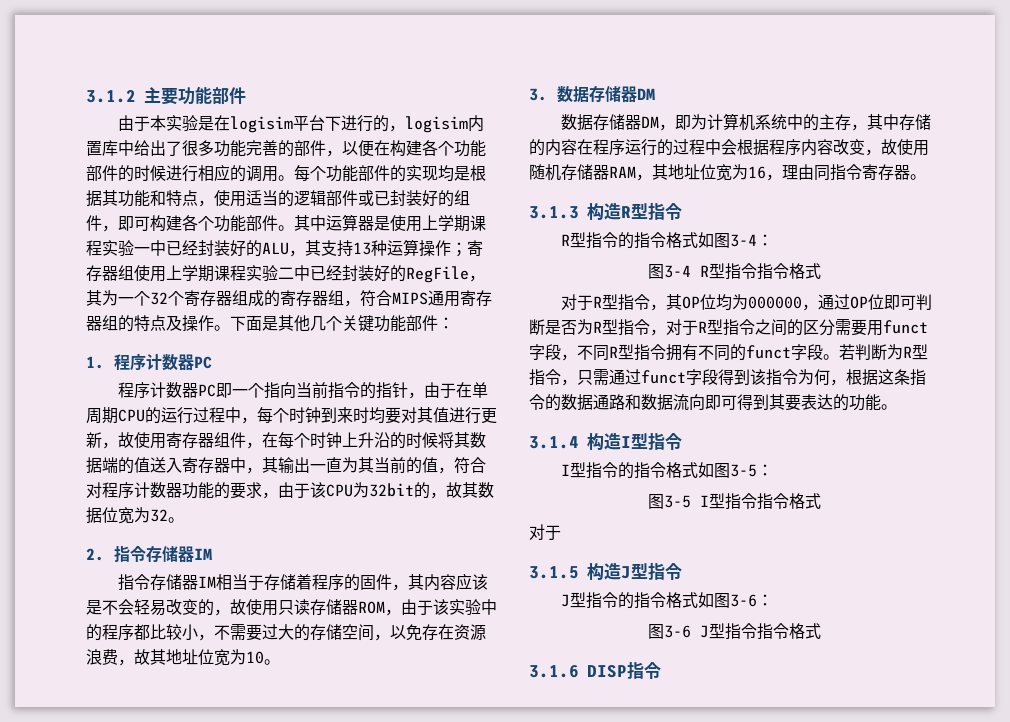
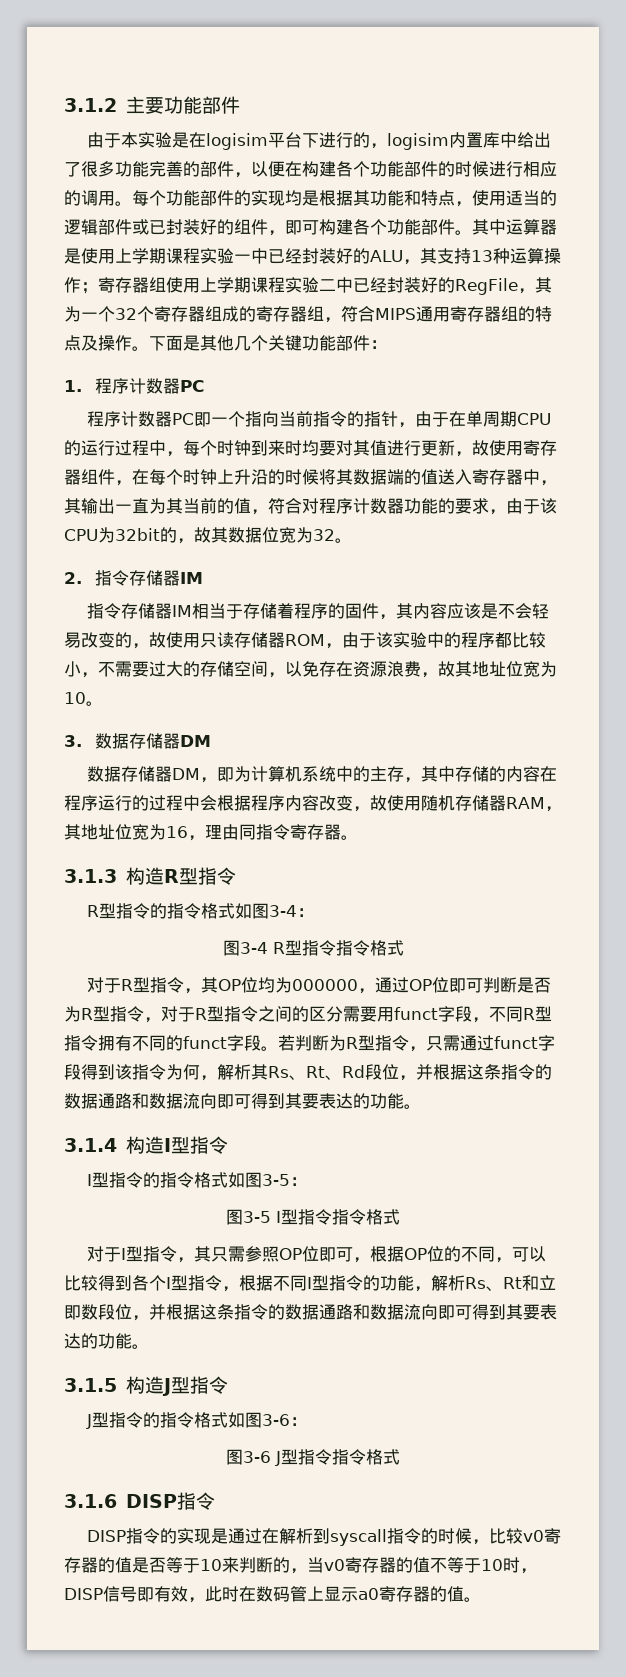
(846, 382) none -> [217,1064,433,1081] 解析其Rs、Rt、Rd段位，并
(561, 532) none -> [121,1246,547,1263] [64,1275,556,1292] [64,1304,557,1321] [64,1333,149,1349] I型指令，其只需参照OP位即可，根据OP位的不同，可以比较得到各个I型指令，根据不同I型指令的功能，解析Rs、Rt和立即数段位，并根据这条指令的数据通路和数据流向即可得到其要表达的功能。
(661, 671) none -> [87,1528,562,1546] [64,1557,537,1574] [64,1586,481,1603] // DISP指令的实现是通过在解析到syscall指令的时候，比较v0寄存器的值是否等于10来判断的，当v0寄存器的值不等于10时，DISP信号即有效，此时在数码管上显示a0寄存器的值。

